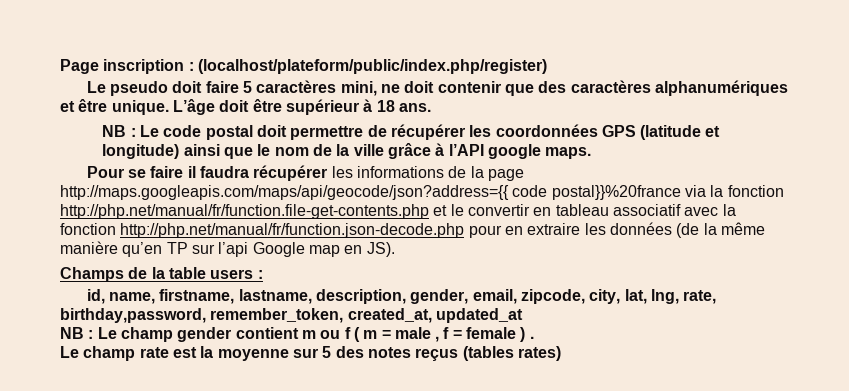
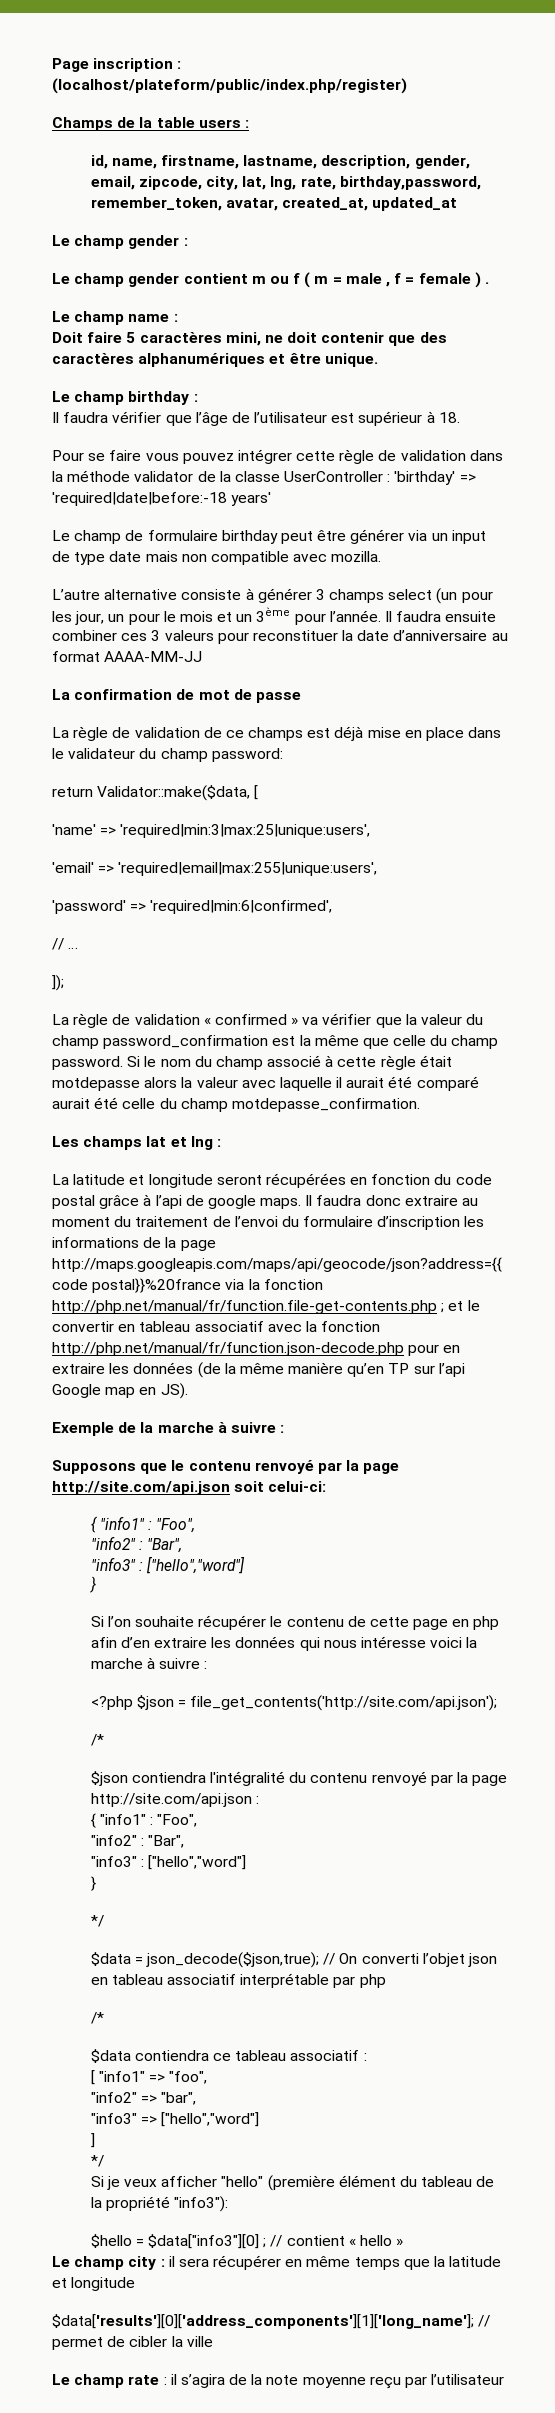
[86,81,203,96] Le pseudo doit -> [52,117,249,131] [90,155,470,169] [90,176,481,190] [90,197,458,211] [52,235,188,249] [52,272,489,288] [52,311,178,325] [52,332,83,343] Champs de la table users : // id, name, firstname, lastname, description, gender, email, zipcode, city, lat, lng, rate, birthday,password, remember_token, avatar, created_at, updated_at // Le champ gender : // Le champ gender contient m ou f ( m = male , f = female ) . // Le champ name : // Doit
[172,99,431,115] [102,124,721,140] [102,143,592,159] [86,165,328,181] L’âge doit être supérieur à 18 ans. // NB : Le code postal doit permettre de récupérer les coordonnées GPS (latitude et longitude) ainsi que le nom de la ville grâce à l’API google maps. // Pour se faire il faudra récupérer -> [52,391,198,405] [52,411,460,426] [52,449,503,464] [52,470,476,485] [52,492,272,506] [52,529,486,544] [52,551,382,565] [52,588,493,604] [52,607,497,625] [52,630,508,644] [52,651,203,662] [52,689,301,703] [52,726,502,741] [52,748,283,762] [52,785,259,801] [52,824,371,838] [52,862,378,876] [52,900,333,914] [52,938,79,950] [52,975,64,991] [52,1013,484,1028] [52,1035,499,1049] [52,1055,452,1070] [52,1076,479,1091] [52,1097,420,1112] [52,1136,221,1150] [52,1173,492,1188] [52,1194,479,1209] [52,1216,461,1230] // Le champ birthday : // Il faudra vérifier que l’âge de l’utilisateur est supérieur à 18. // Pour se faire vous pouvez intégrer cette règle de validation dans la méthode validator de la classe UserController : 'birthday' => 'required|date|before:-18 years' // Le champ de formulaire birthday peut être générer via un input de type date mais non compatible avec mozilla. // L’autre alternative consiste à générer 3 champs select (un pour les jour, un pour le mois et un 3ème pour l’année. Il faudra ensuite combiner ces 3 valeurs pour reconstituer la date d’anniversaire au format AAAA-MM-JJ // La confirmation de mot de passe // La règle de validation de ce champs est déjà mise en place dans le validateur du champ password: // return Validator::make($data, [ // 'name' => 'required|min:3|max:25|unique:users', // 'email' => 'required|email|max:255|unique:users', // 'password' => 'required|min:6|confirmed', // // … // ]); // La règle de validation « confirmed » va vérifier que la valeur du champ password_confirmation est la même que celle du champ password. Si le nom du champ associé à cette règle était motdepasse alors la valeur avec laquelle il aurait été comparé aurait été celle du champ motdepasse_confirmation. // Les champs lat et lng : // La latitude et longitude seront récupérées en fonction du code postal grâce à l’api de google maps. Il faudra donc extraire au moment du traitement de l’envoi du formulaire d’inscription
(429, 211) none -> [441,1303,445,1313] ;
[60,267,263,282] [86,289,717,304] [60,308,523,323] [60,327,534,342] [60,346,561,361] Champs de la table users : // id, name, firstname, lastname, description, gender, email, zipcode, city, lat, lng, rate, birthday,password, remember_token, created_at, updated_at // NB : Le champ gender contient m ou f ( m = male , f = female ) . // Le champ rate est la moyenne sur 5 des notes reçus (tables rates) -> [52,1422,285,1436] [52,1460,400,1474] [52,1481,327,1495] [90,1516,196,1533] [90,1536,182,1553] [90,1556,245,1574] [89,1576,96,1593] [90,1615,500,1630] [90,1636,478,1651] [90,1657,208,1669] [90,1695,498,1711] [90,1734,104,1746] [90,1771,508,1786] [90,1793,259,1807] [90,1813,198,1828] [90,1835,184,1848] [90,1855,246,1870] [90,1876,96,1891] [90,1915,104,1927] [90,1952,497,1968] [90,1973,386,1988] [90,2012,104,2024] [90,2049,367,2063] [90,2070,208,2085] [90,2092,196,2105] [90,2112,259,2127] [90,2133,95,2148] [90,2155,104,2167] [90,2175,495,2191] [90,2196,228,2212] [90,2234,404,2249] [52,2255,502,2270] [52,2277,136,2291] [52,2314,491,2329] [52,2336,213,2350] [52,2374,505,2389] Exemple de la marche à suivre : // Supposons que le contenu renvoyé par la page http://site.com/api.json soit celui-ci: // { "info1" : "Foo", // "info2" : "Bar", // "info3" : ["hello","word"] // } // Si l’on souhaite récupérer le contenu de cette page en php afin d’en extraire les données qui nous intéresse voici la marche à suivre : // <?php $json = file_get_contents('http://site.com/api.json'); // /* // $json contiendra l'intégralité du contenu renvoyé par la page http://site.com/api.json : // { "info1" : "Foo", // "info2" : "Bar", // "info3" : ["hello","word"] // } // */ // $data = json_decode($json,true); // On converti l’objet json en tableau associatif interprétable par php // /* // $data contiendra ce tableau associatif : // [ "info1" => "foo", // "info2" => "bar", // "info3" => ["hello","word"] // ] // */ // Si je veux afficher "hello" (première élément du tableau de la propriété "info3"): // $hello = $data["info3"][0] ; // contient « hello » // Le champ city : il sera récupérer en même temps que la latitude et longitude // $data['results'][0]['address_components'][1]['long_name']; // permet de cibler la ville // Le champ rate : il s’agira de la note moyenne reçu par l’utilisateur

